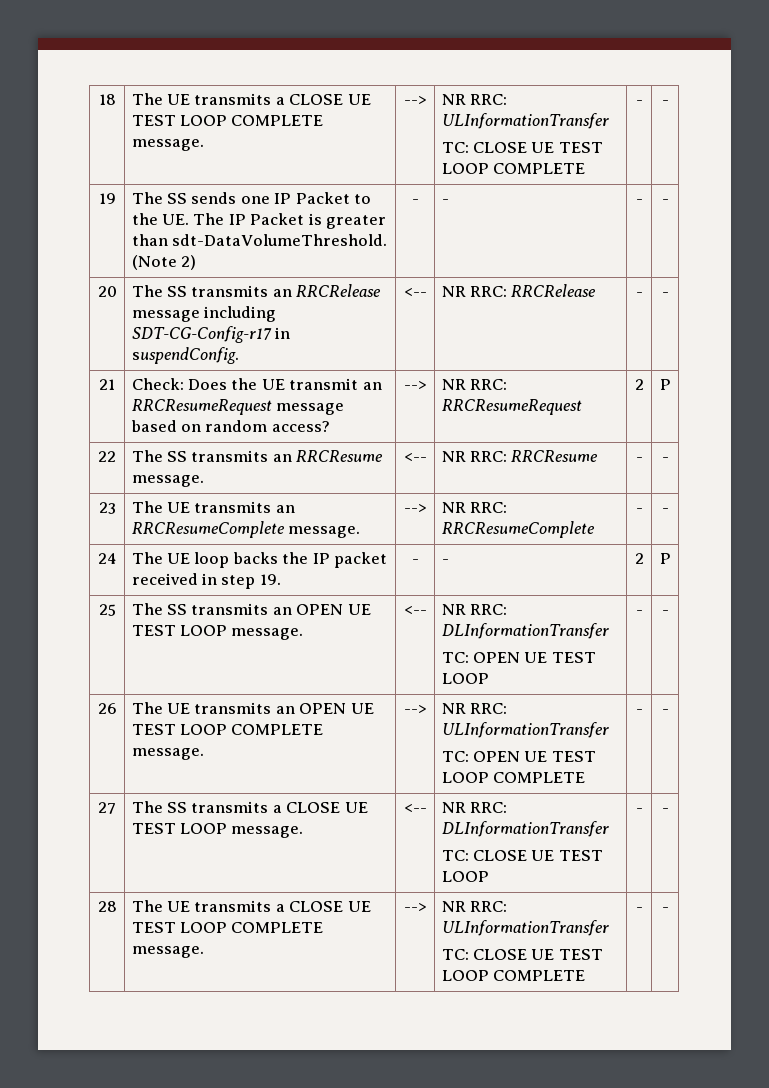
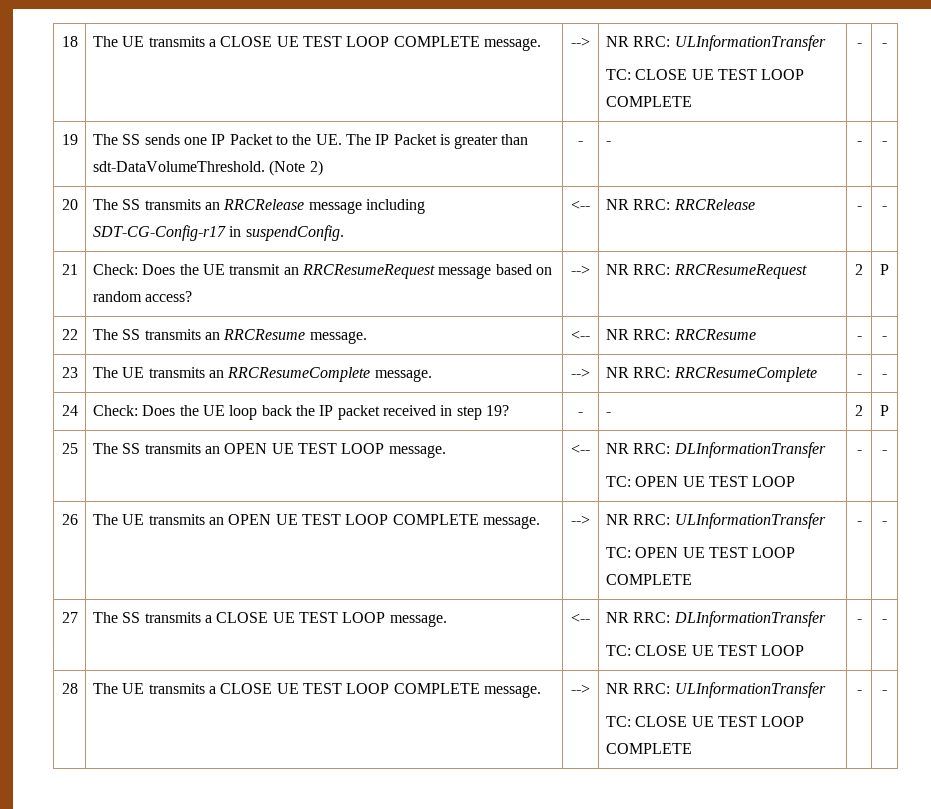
[131,552,163,564] The -> [92,405,199,416] Check: Does the
[232,552,278,564] backs -> [261,405,292,416] back
[259,574,281,585] 19. -> [485,405,509,416] 19?

